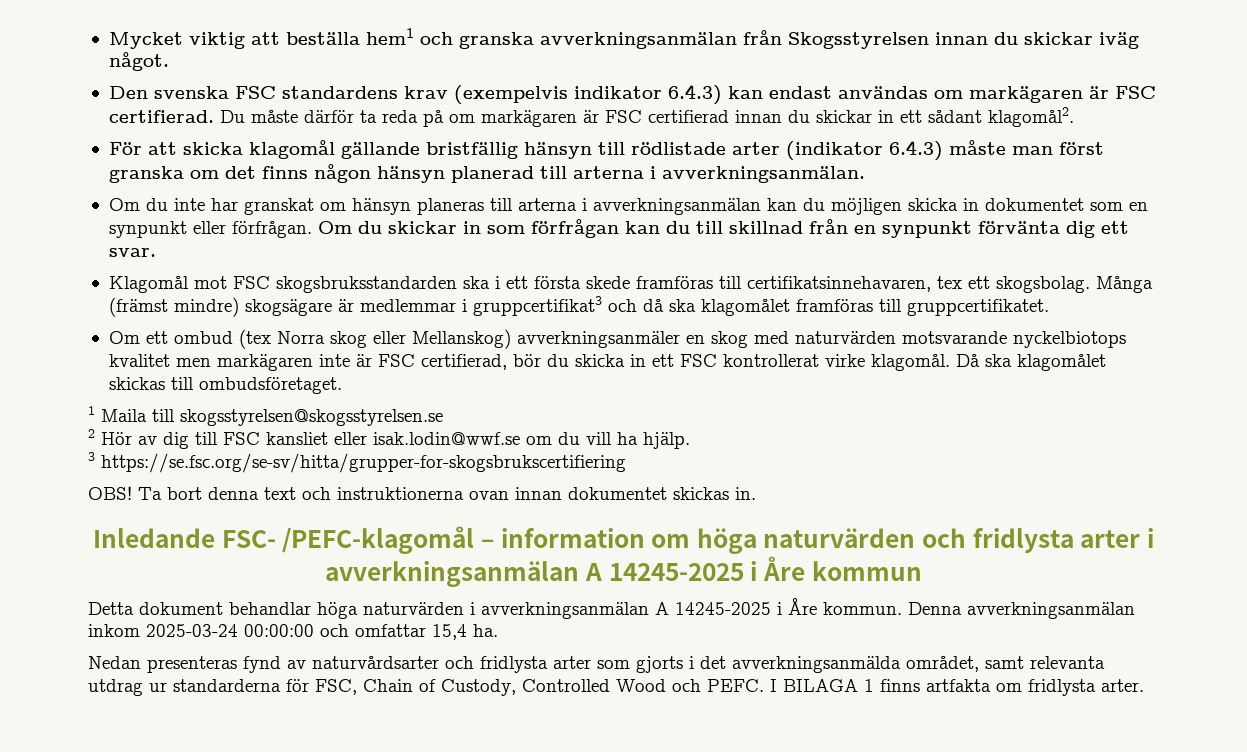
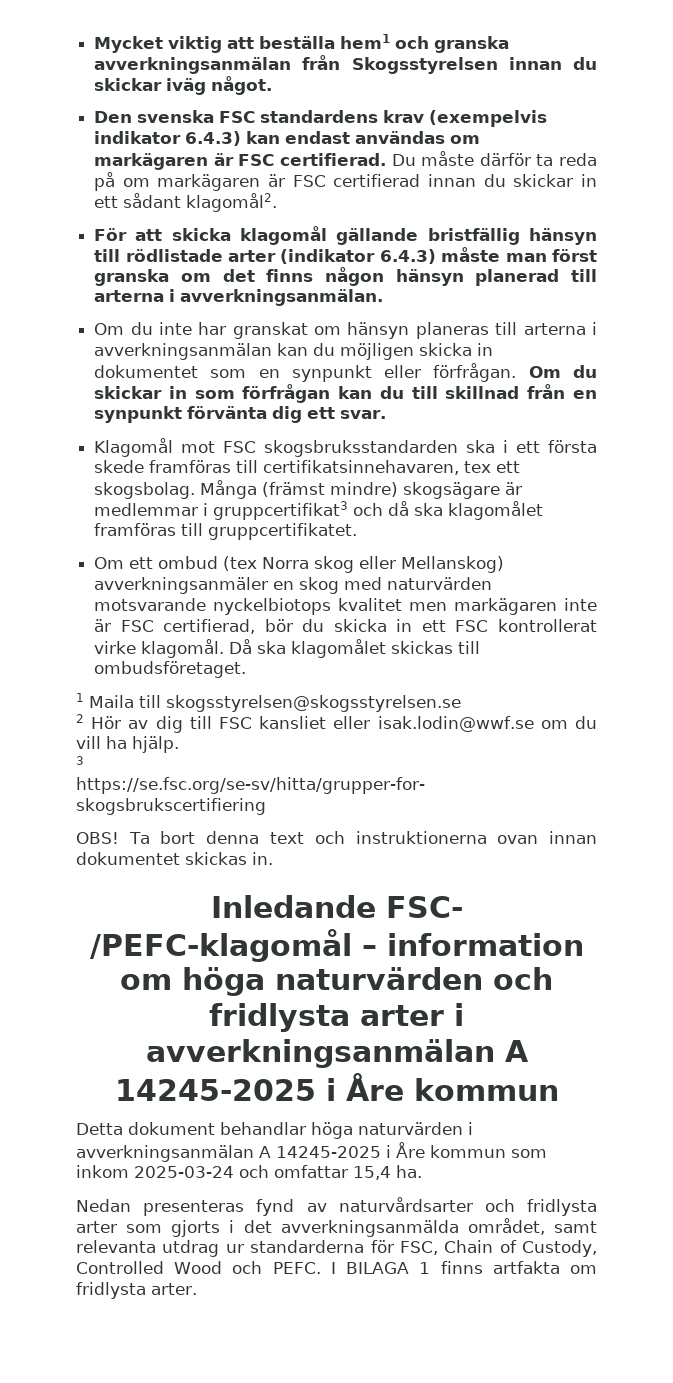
[823,602,1135,619] kommun. Denna avverkningsanmälan -> [430,1145,547,1158] kommun som
[244,624,314,637] 00:00:00 -> (234, 1172) none

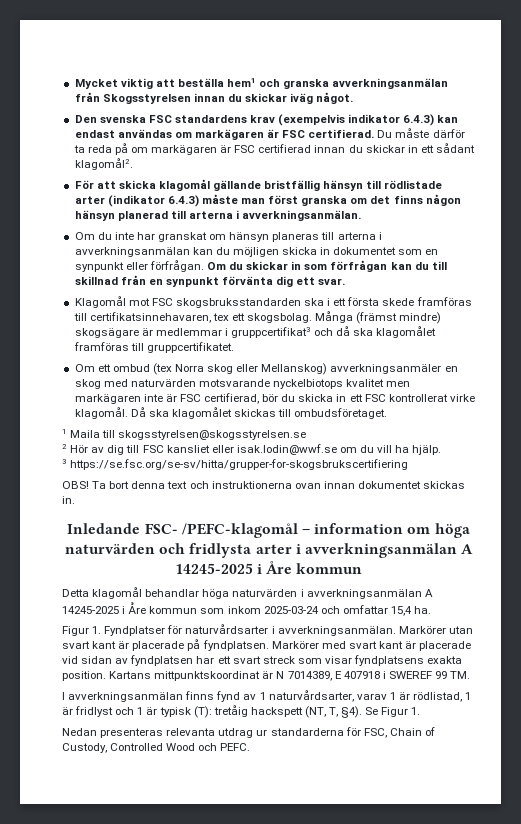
[128,1122,215,1135] dokument -> [92,587,143,599] klagomål
[76,1197,597,1216] [76,1218,597,1237] Nedan presenteras fynd av naturvårdsarter och fridlysta arter som gjorts i det avverkningsanmälda området, samt -> [62,624,473,636] [62,639,472,651] [62,655,463,666] [62,671,471,681] [62,690,472,702] [62,705,421,718] [62,728,164,738] Figur 1. Fyndplatser för naturvårdsarter i avverkningsanmälan. Markörer utan svart kant är placerade på fyndplatsen. Markörer med svart kant är placerade vid sidan av fyndplatsen har ett svart streck som visar fyndplatsens exakta position. Kartans mittpunktskoordinat är N 7014389, E 407918 i SWEREF 99 TM. // I avverkningsanmälan finns fynd av 1 naturvårdsarter, varav 1 är rödlistad, 1 är fridlyst och 1 är typisk (T): tretåig hackspett (NT, T, §4). Se Figur 1. // Nedan presenteras
[330,1261,597,1274] [76,1282,197,1299] I BILAGA 1 finns artfakta om fridlysta arter. -> (251, 747) none

